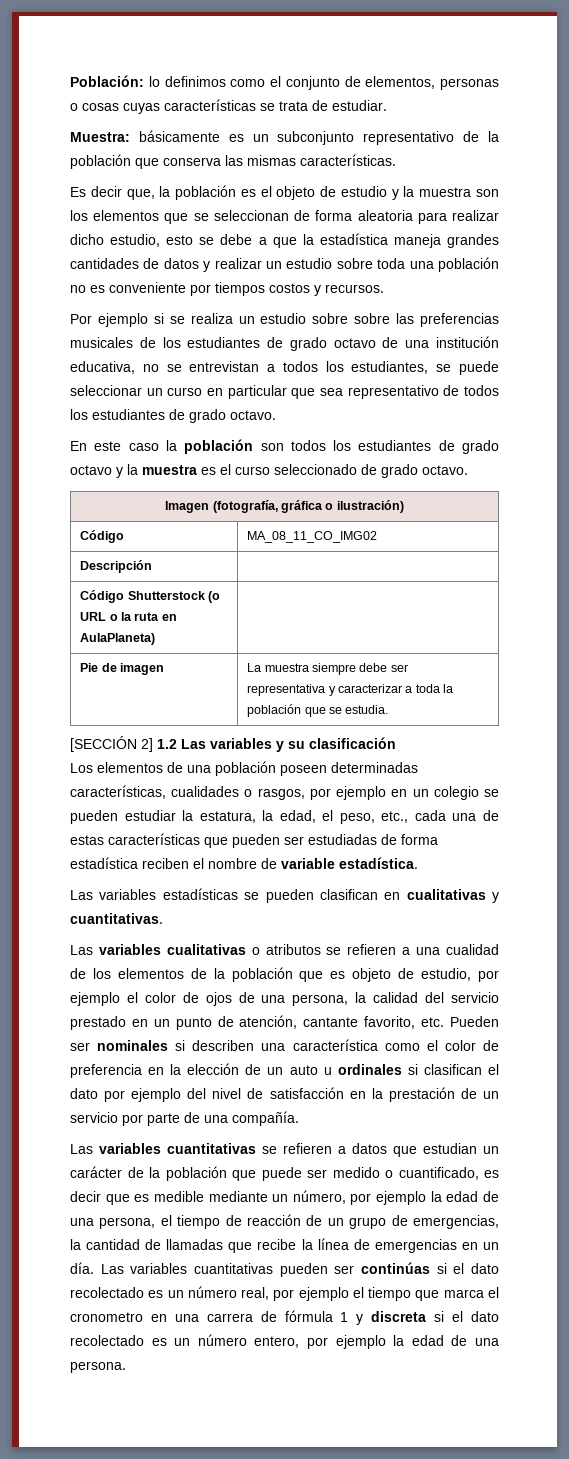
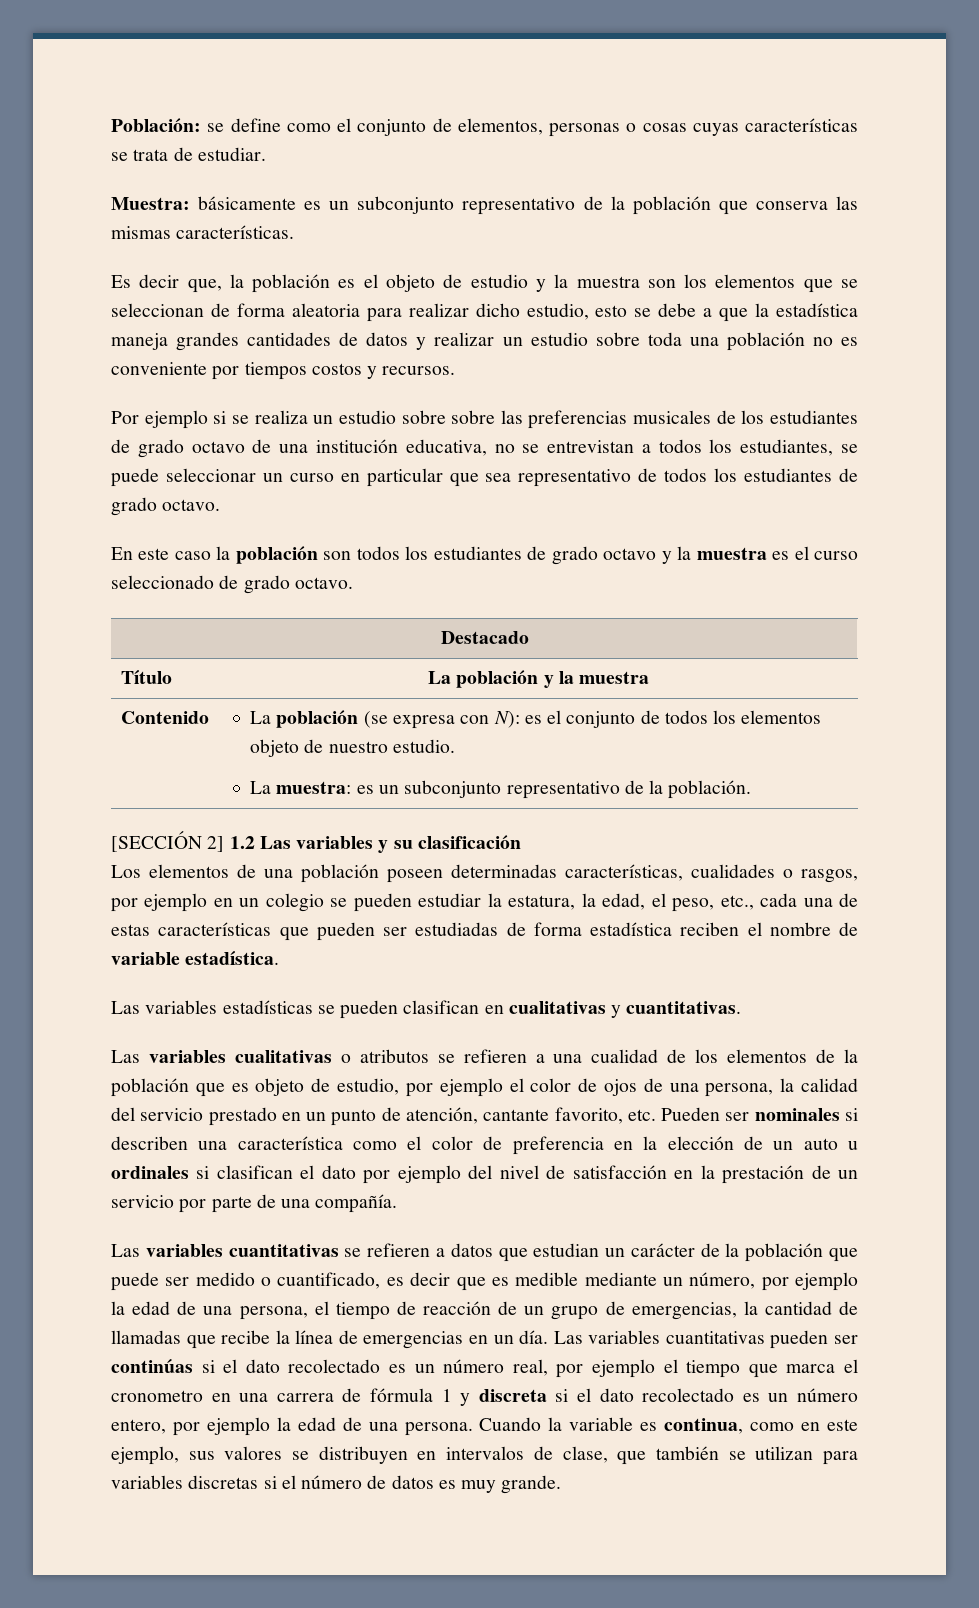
[148,76,226,87] lo definimos -> [207,118,281,132] se define
[165,500,404,513] [80,530,125,543] [247,531,378,543] [80,560,153,573] [80,590,221,603] [80,612,177,621] [80,633,156,645] [80,663,165,675] [247,663,408,675] [247,684,454,696] [247,704,389,717] Imagen (fotografía, gráfica o ilustración) // Código | MA_08_11_CO_IMG02 // Descripción | // Código Shutterstock (o URL o la ruta en AulaPlaneta) | // Pie de imagen | La muestra siempre debe ser representativa y caracterizar a toda la población que se estudia. -> [440,631,529,644] [120,670,172,684] [427,670,650,688] [120,711,209,724] [250,710,822,729] [250,739,455,757] [250,780,752,799] Destacado // Título | La población y la muestra // Contenido | La población (se expresa con N): es el conjunto de todos los elementos objeto de nuestro estudio. // La muestra: es un subconjunto representativo de la población.
(126, 1367) none -> [479,1417,858,1434] [111,1446,858,1465] [111,1475,562,1494] Cuando la variable es continua, como en este ejemplo, sus valores se distribuyen en intervalos de clase, que también se utilizan para variables discretas si el número de datos es muy grande.

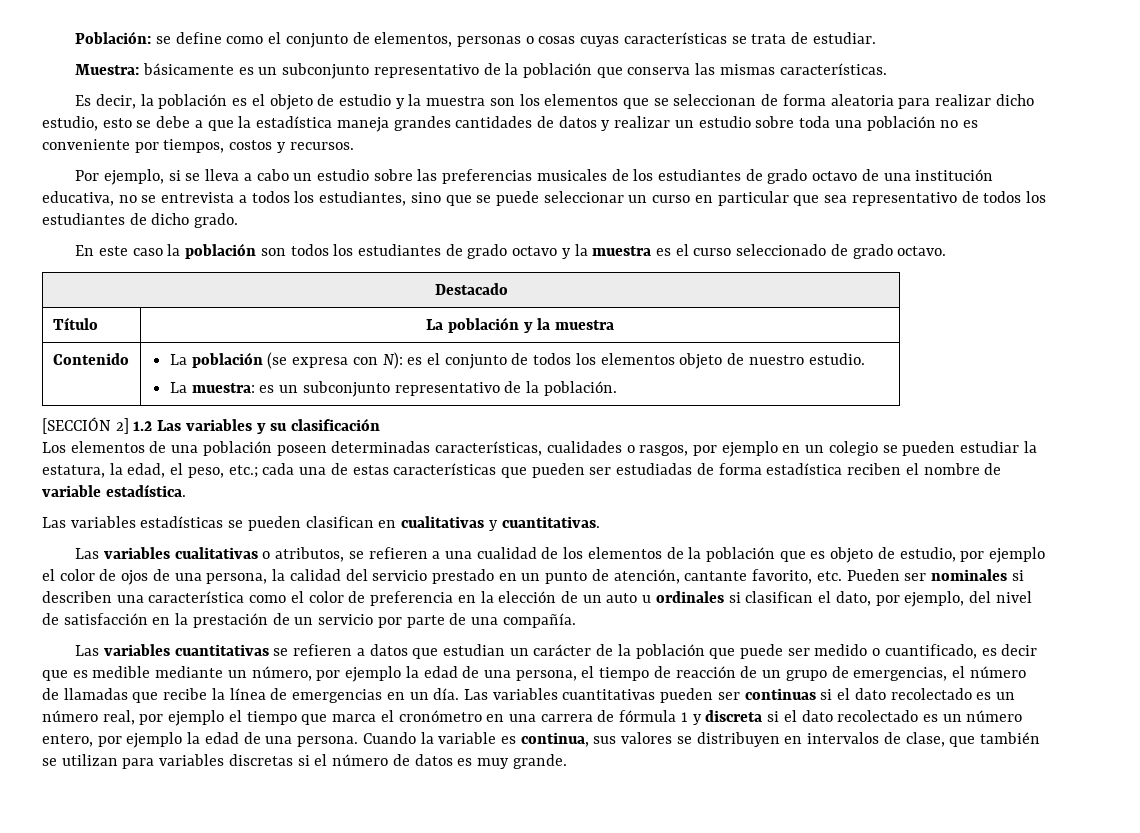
[139,274,222,293] decir que, -> [95,94,136,109] decir,
[244,362,307,380] tiempos -> [163,139,225,153] tiempos,
[144,410,208,429] ejemplo -> [103,169,164,185] ejemplo,
[254,410,496,424] realiza un estudio sobre sobre -> [205,169,413,181] lleva a cabo un estudio sobre
[547,440,635,453] entrevistan -> [161,192,235,203] entrevista
(834, 447) none -> [410,192,472,206] sino que
[111,497,221,516] grado octavo. -> [151,213,239,228] dicho grado.
[720,895,754,910] etc., -> [228,465,258,478] etc.;
[359,1049,429,1063] atributos -> [275,547,345,562] atributos,
[321,1165,461,1184] dato por ejemplo -> [835,591,965,607] dato, por ejemplo,
[743,1301,832,1315] la cantidad -> [951,666,1026,678] el número
[111,1359,193,1373] continúas -> [744,688,816,700] continuas
[111,1390,203,1402] cronometro -> [398,710,482,722] cronómetro
[750,1419,858,1431] [111,1446,179,1465] como en este ejemplo, -> (589, 739) none

